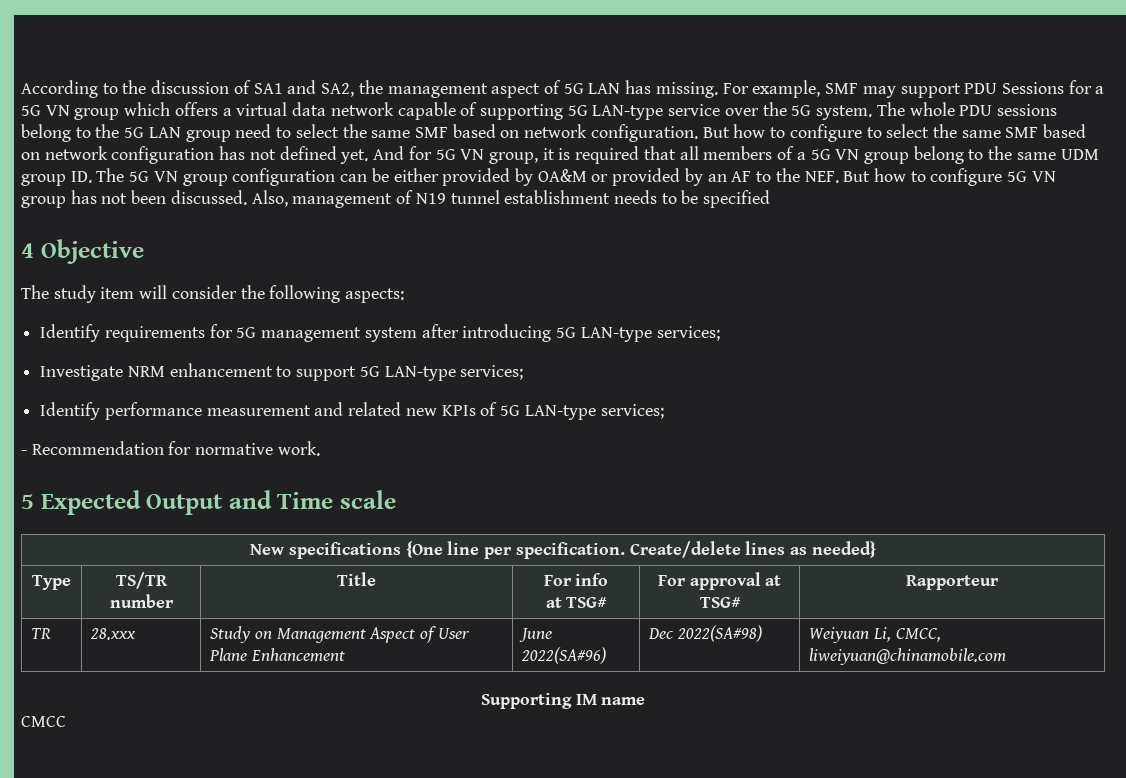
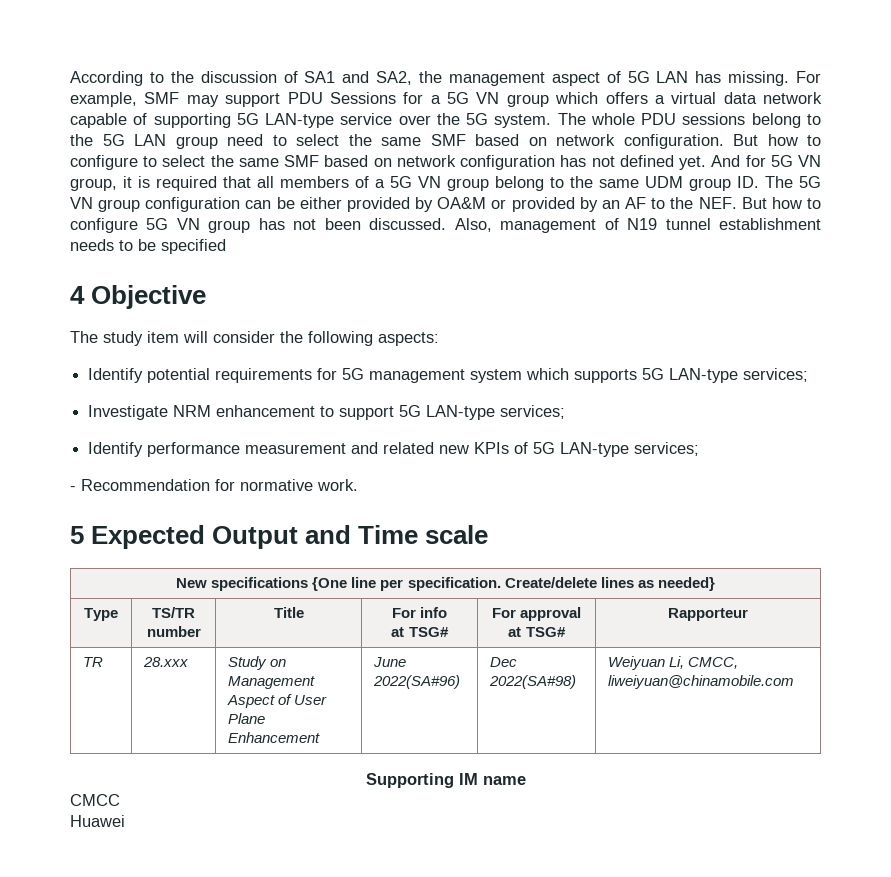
(101, 333) none -> [147,368,211,383] potential
[421,324,552,342] after introducing -> [526,368,638,383] which supports
(66, 721) none -> [70,815,125,827] // Huawei

